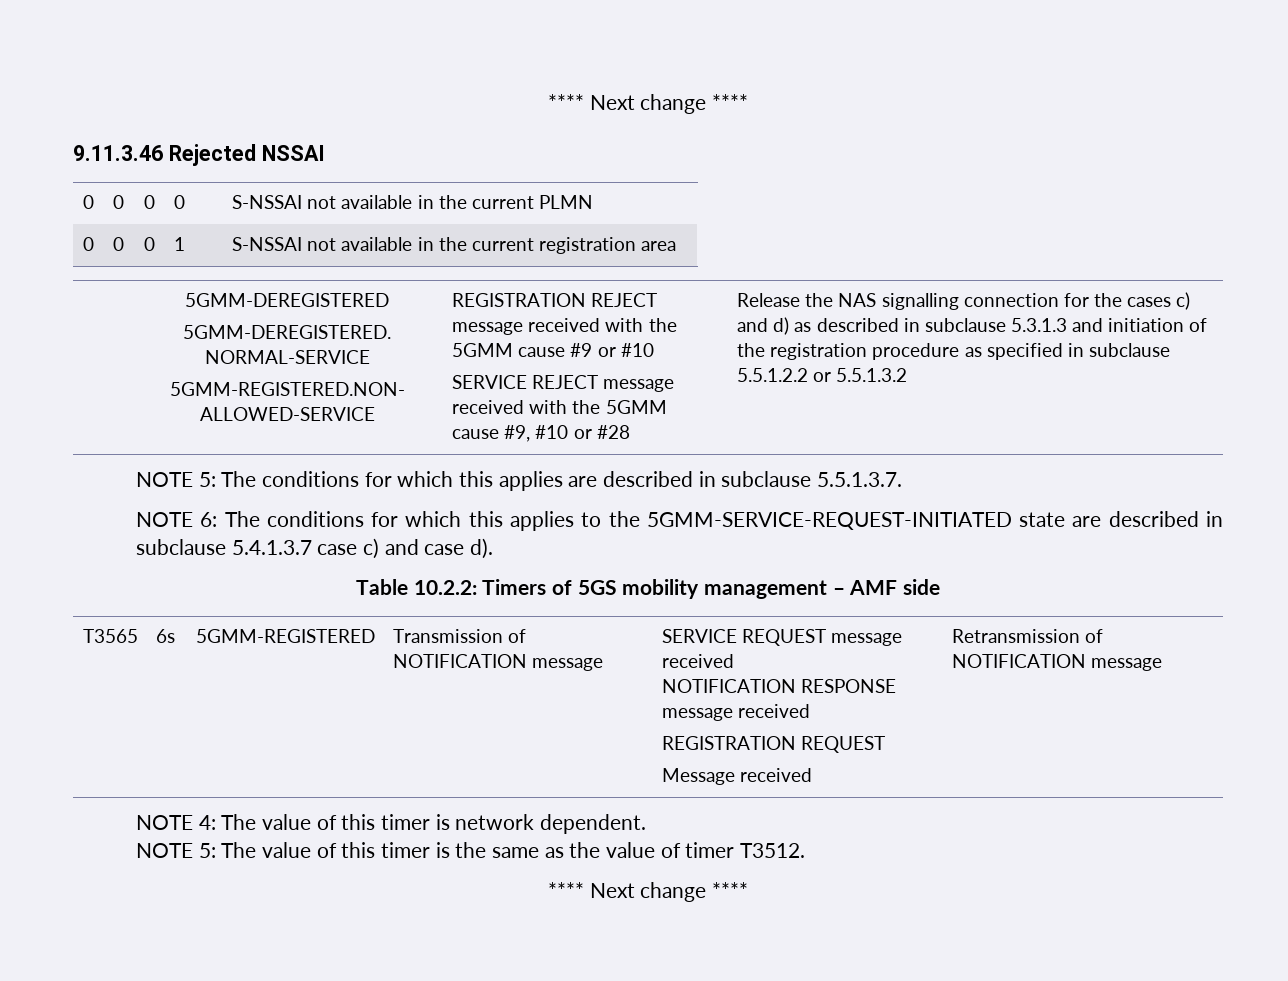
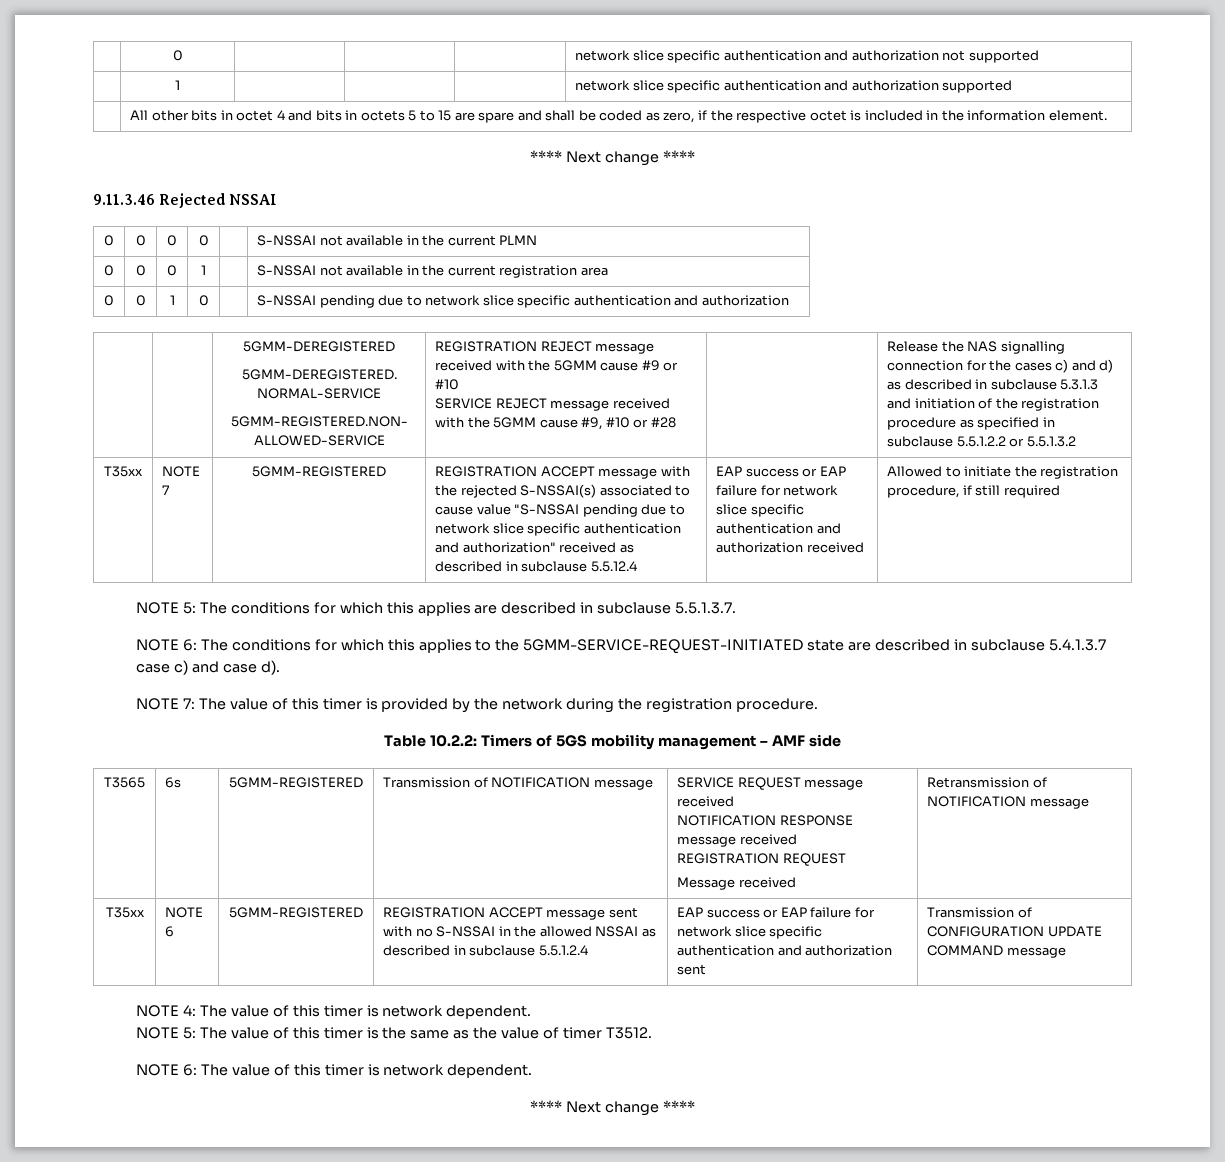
(547, 102) none -> [172,50,183,61] [575,50,1039,63] [175,80,180,90] [575,80,1013,93] [130,110,1107,123] | 0 | | | | network slice specific authentication and authorization not supported // | 1 | | | | network slice specific authentication and authorization supported // | All other bits in octet 4 and bits in octets 5 to 15 are spare and shall be coded as zero, if the respective octet is included in the information element. //
(677, 246) none -> [104,295,114,306] [135,295,146,306] [169,295,175,305] [198,295,209,306] [257,295,789,308] // 0 | 0 | 1 | 0 | | S-NSSAI pending due to network slice specific authentication and authorization
(908, 375) none -> [104,466,143,477] [162,466,201,477] [162,485,170,495] [252,466,386,477] [435,466,690,479] [435,484,691,498] [435,504,685,517] [435,523,681,536] [435,542,634,553] [435,561,637,572] [716,466,846,477] [716,485,839,496] [716,504,804,517] [716,523,841,534] [716,542,864,553] [887,466,1119,479] [887,485,1060,498] // T35xx | NOTE 7 | 5GMM-REGISTERED | REGISTRATION ACCEPT message with the rejected S-NSSAI(s) associated to cause value "S-NSSAI pending due to network slice specific authentication and authorization" received as described in subclause 5.5.12.4 | EAP success or EAP failure for network slice specific authentication and authorization received | Allowed to initiate the registration procedure, if still required
(493, 548) none -> [136,698,818,713] // NOTE 7: The value of this timer is provided by the network during the registration procedure.
(1163, 664) none -> [105,907,145,918] [165,907,204,918] [165,926,175,937] [229,907,363,918] [383,907,638,920] [383,926,656,937] [383,945,588,956] [677,907,875,918] [677,926,823,939] [677,945,893,956] [677,964,707,975] [927,907,1032,918] [927,926,1102,937] [927,945,1066,958] // T35xx | NOTE 6 | 5GMM-REGISTERED | REGISTRATION ACCEPT message sent with no S-NSSAI in the allowed NSSAI as described in subclause 5.5.1.2.4 | EAP success or EAP failure for network slice specific authentication and authorization sent | Transmission of CONFIGURATION UPDATE COMMAND message
(805, 850) none -> [136,1064,533,1078] // NOTE 6: The value of this timer is network dependent.

